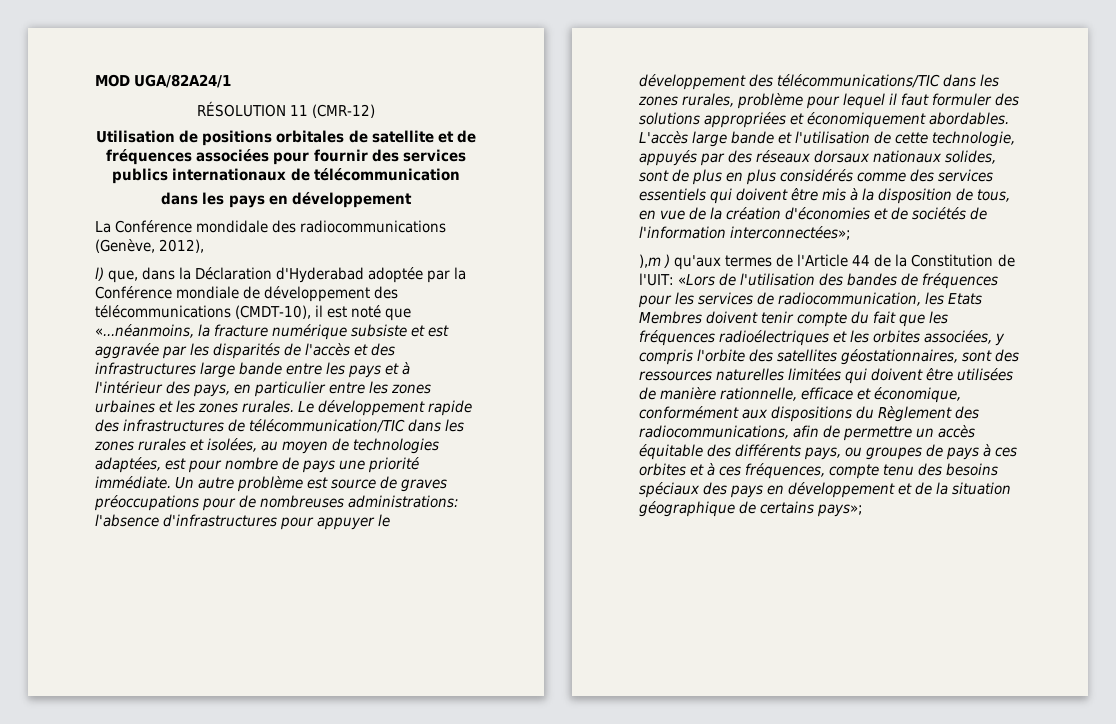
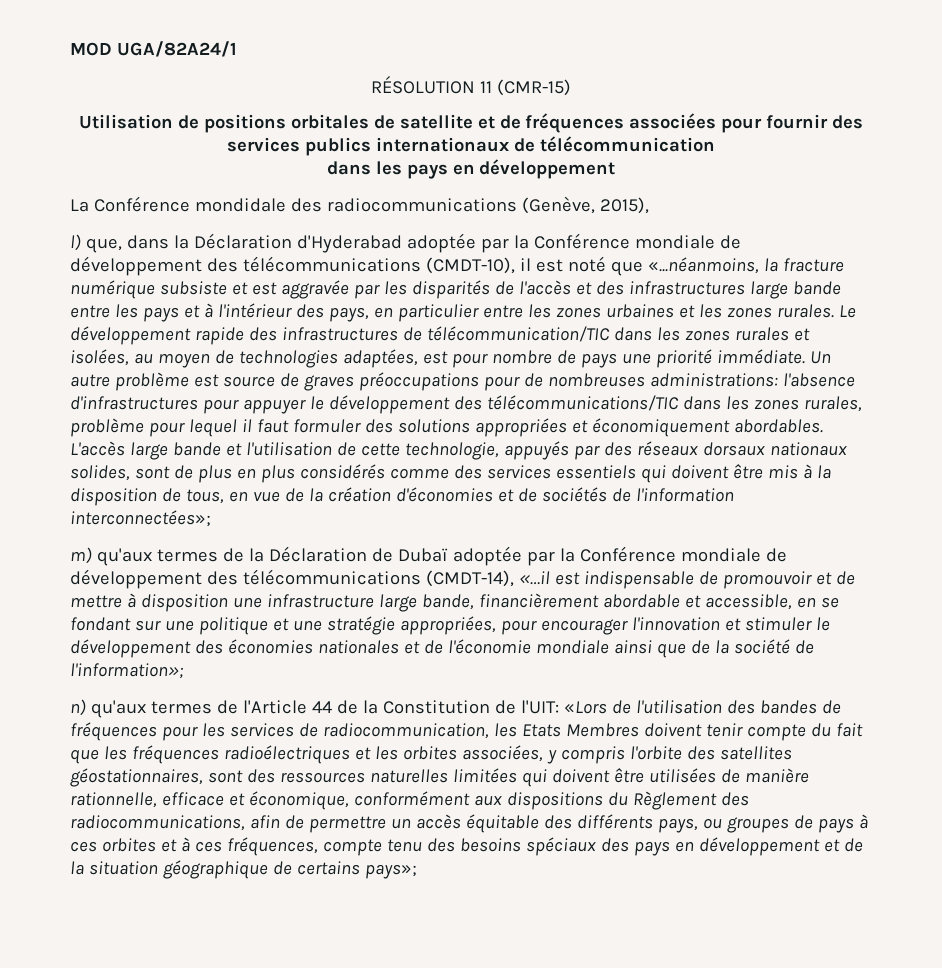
[312,104,376,118] (CMR-12) -> [496,79,571,96] (CMR-15)
[159,239,205,253] 2012), -> [599,197,649,214] 2015),
[639,254,671,268] ),m ) -> [70,546,787,566] [70,569,855,589] [70,593,839,612] [70,616,830,635] [70,639,814,658] [70,663,184,679] [70,699,86,716] m) qu'aux termes de la Déclaration de Dubaï adoptée par la Conférence mondiale de développement des télécommunications (CMDT-14), «…il est indispensable de promouvoir et de mettre à disposition une infrastructure large bande, financièrement abordable et accessible, en se fondant sur une politique et une stratégie appropriées, pour encourager l'innovation et stimuler le développement des économies nationales et de l'économie mondiale ainsi que de la société de l'information»; // n)

